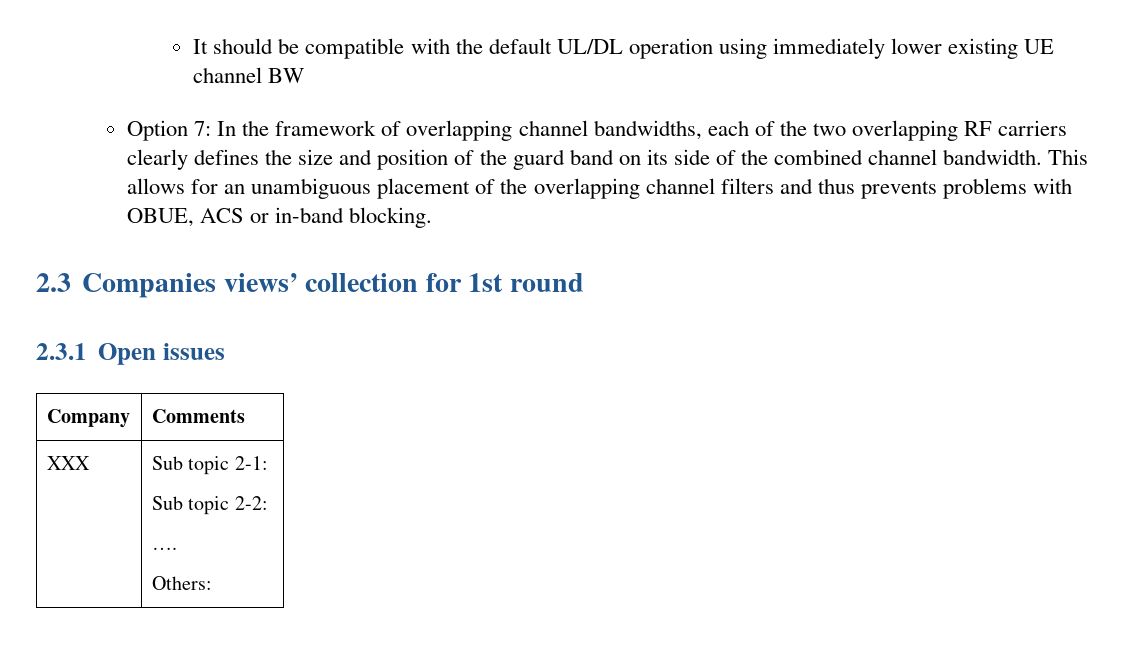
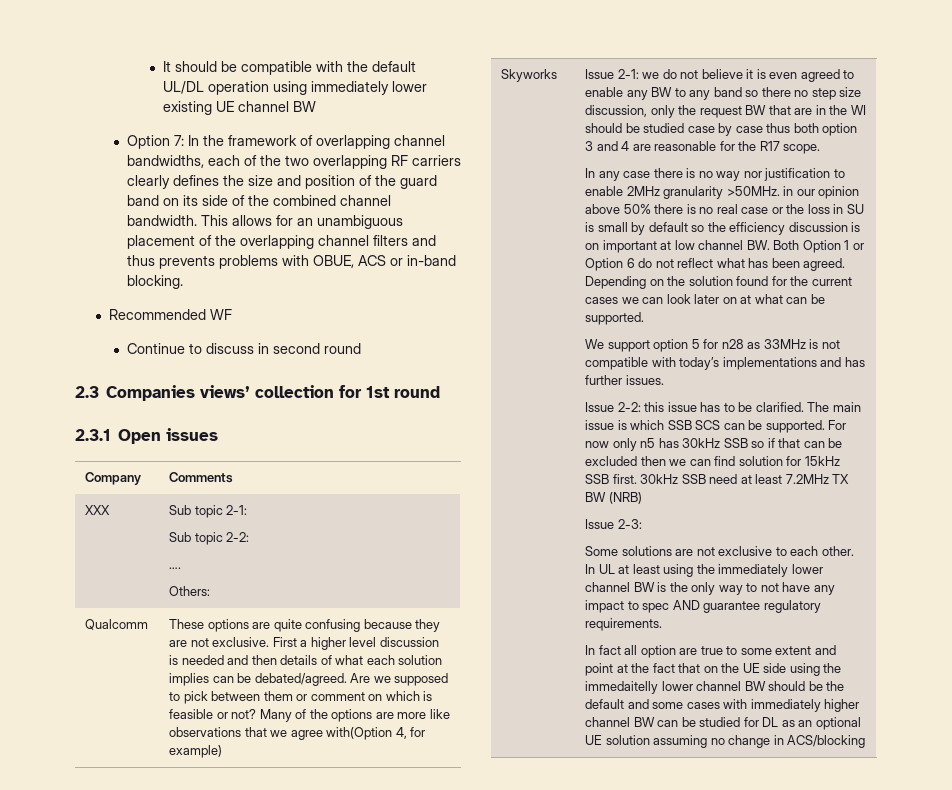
(433, 217) none -> [108,309,232,320] [126,343,361,354] // Recommended WF // Continue to discuss in second round
(212, 583) none -> [85,619,149,630] [169,619,441,632] [169,637,439,650] [169,655,443,665] [169,673,449,686] [169,691,433,704] [169,709,450,722] [169,727,426,740] [169,745,223,758] [501,69,558,82] [585,69,855,82] [585,87,862,100] [585,105,866,118] [585,123,858,136] [585,141,821,154] [585,168,845,181] [585,186,860,199] [585,204,864,214] [585,222,861,235] [585,240,864,253] [585,258,846,271] [585,276,852,289] [585,294,825,304] [585,312,645,325] [585,339,840,352] [585,357,865,370] [585,375,664,385] [585,402,861,412] [585,420,847,433] [585,438,843,451] [585,456,840,466] [585,474,850,484] [585,492,642,504] [585,519,642,529] [585,546,854,556] [585,564,823,577] [585,582,835,595] [585,600,821,613] [585,618,663,631] [585,645,836,658] [585,663,842,676] [585,681,845,694] [585,699,860,712] [585,717,861,730] [585,735,866,748] // Qualcomm | These options are quite confusing because they are not exclusive. First a higher level discussion is needed and then details of what each solution implies can be debated/agreed. Are we supposed to pick between them or comment on which is feasible or not? Many of the options are more like observations that we agree with(Option 4, for example) // Skyworks | Issue 2-1: we do not believe it is even agreed to enable any BW to any band so there no step size discussion, only the request BW that are in the WI should be studied case by case thus both option 3 and 4 are reasonable for the R17 scope. // In any case there is no way nor justification to enable 2MHz granularity >50MHz. in our opinion above 50% there is no real case or the loss in SU is small by default so the efficiency discussion is on important at low channel BW. Both Option 1 or Option 6 do not reflect what has been agreed. Depending on the solution found for the current cases we can look later on at what can be supported. // We support option 5 for n28 as 33MHz is not compatible with today’s implementations and has further issues. // Issue 2-2: this issue has to be clarified. The main issue is which SSB SCS can be supported. For now only n5 has 30kHz SSB so if that can be excluded then we can find solution for 15kHz SSB first. 30kHz SSB need at least 7.2MHz TX BW (NRB) // Issue 2-3: // Some solutions are not exclusive to each other. In UL at least using the immediately lower channel BW is the only way to not have any impact to spec AND guarantee regulatory requirements. // In fact all option are true to some extent and point at the fact that on the UE side using the immedaitelly lower channel BW should be the default and some cases with immediately higher channel BW can be studied for DL as an optional UE solution assuming no change in ACS/blocking

